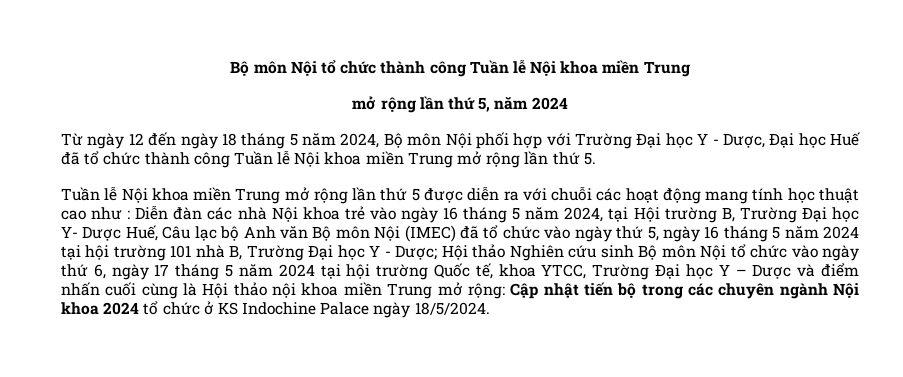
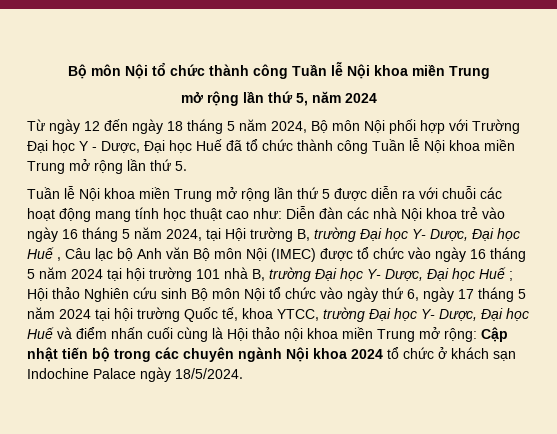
[91,207,131,220] như : -> [253,208,282,219] như:
[739,207,859,223] [61,225,158,241] Trường Đại học Y- Dược Huế, -> [314,227,520,242] [27,247,61,261] trường Đại học Y- Dược, Đại học Huế ,
[460,225,700,242] đã tổ chức vào ngày thứ 5, ngày -> [320,247,466,262] được tổ chức vào ngày
[246,245,438,261] Trường Đại học Y - Dược; -> [269,267,513,282] trường Đại học Y- Dược, Đại học Huế ;
[592,264,792,280] Trường Đại học Y – Dược -> [323,307,529,322] [27,327,54,339] trường Đại học Y- Dược, Đại học Huế
[217,302,238,315] KS -> [451,347,516,361] khách sạn

